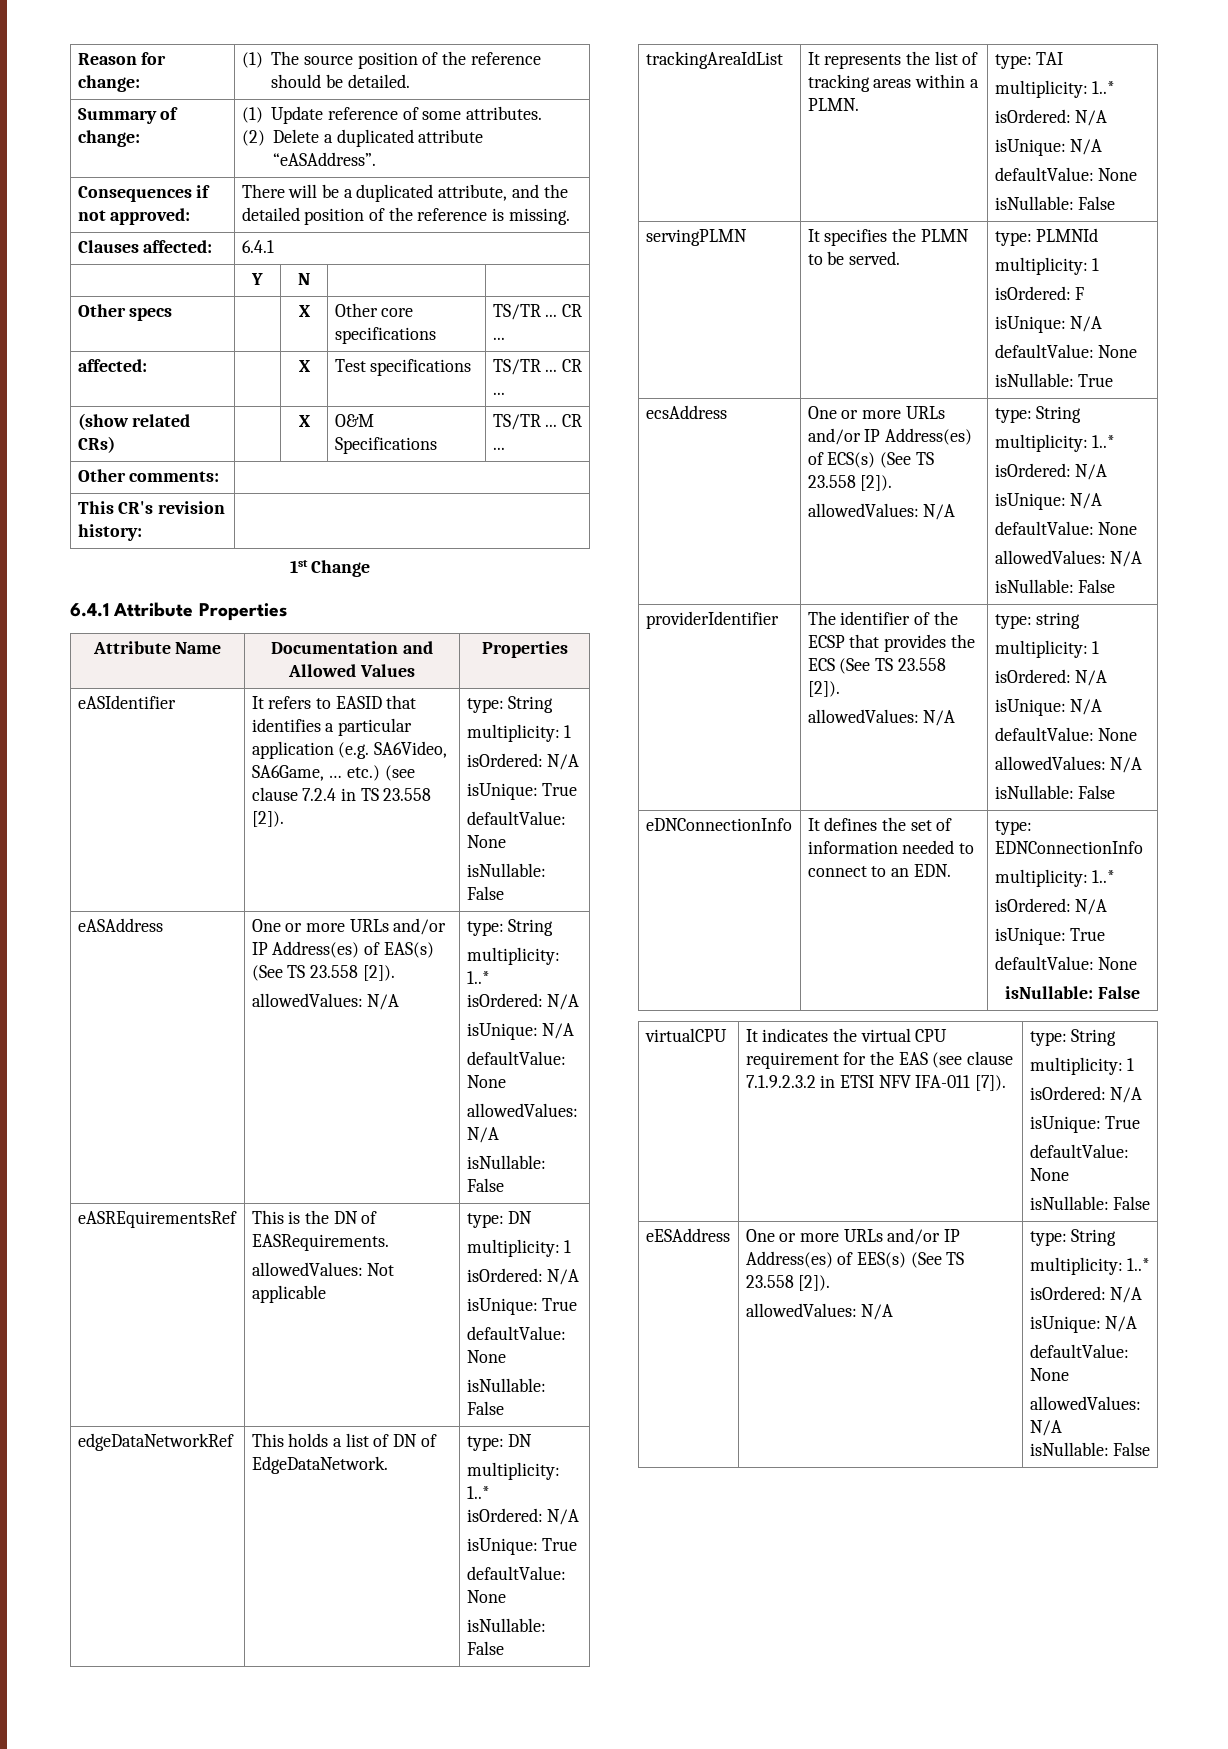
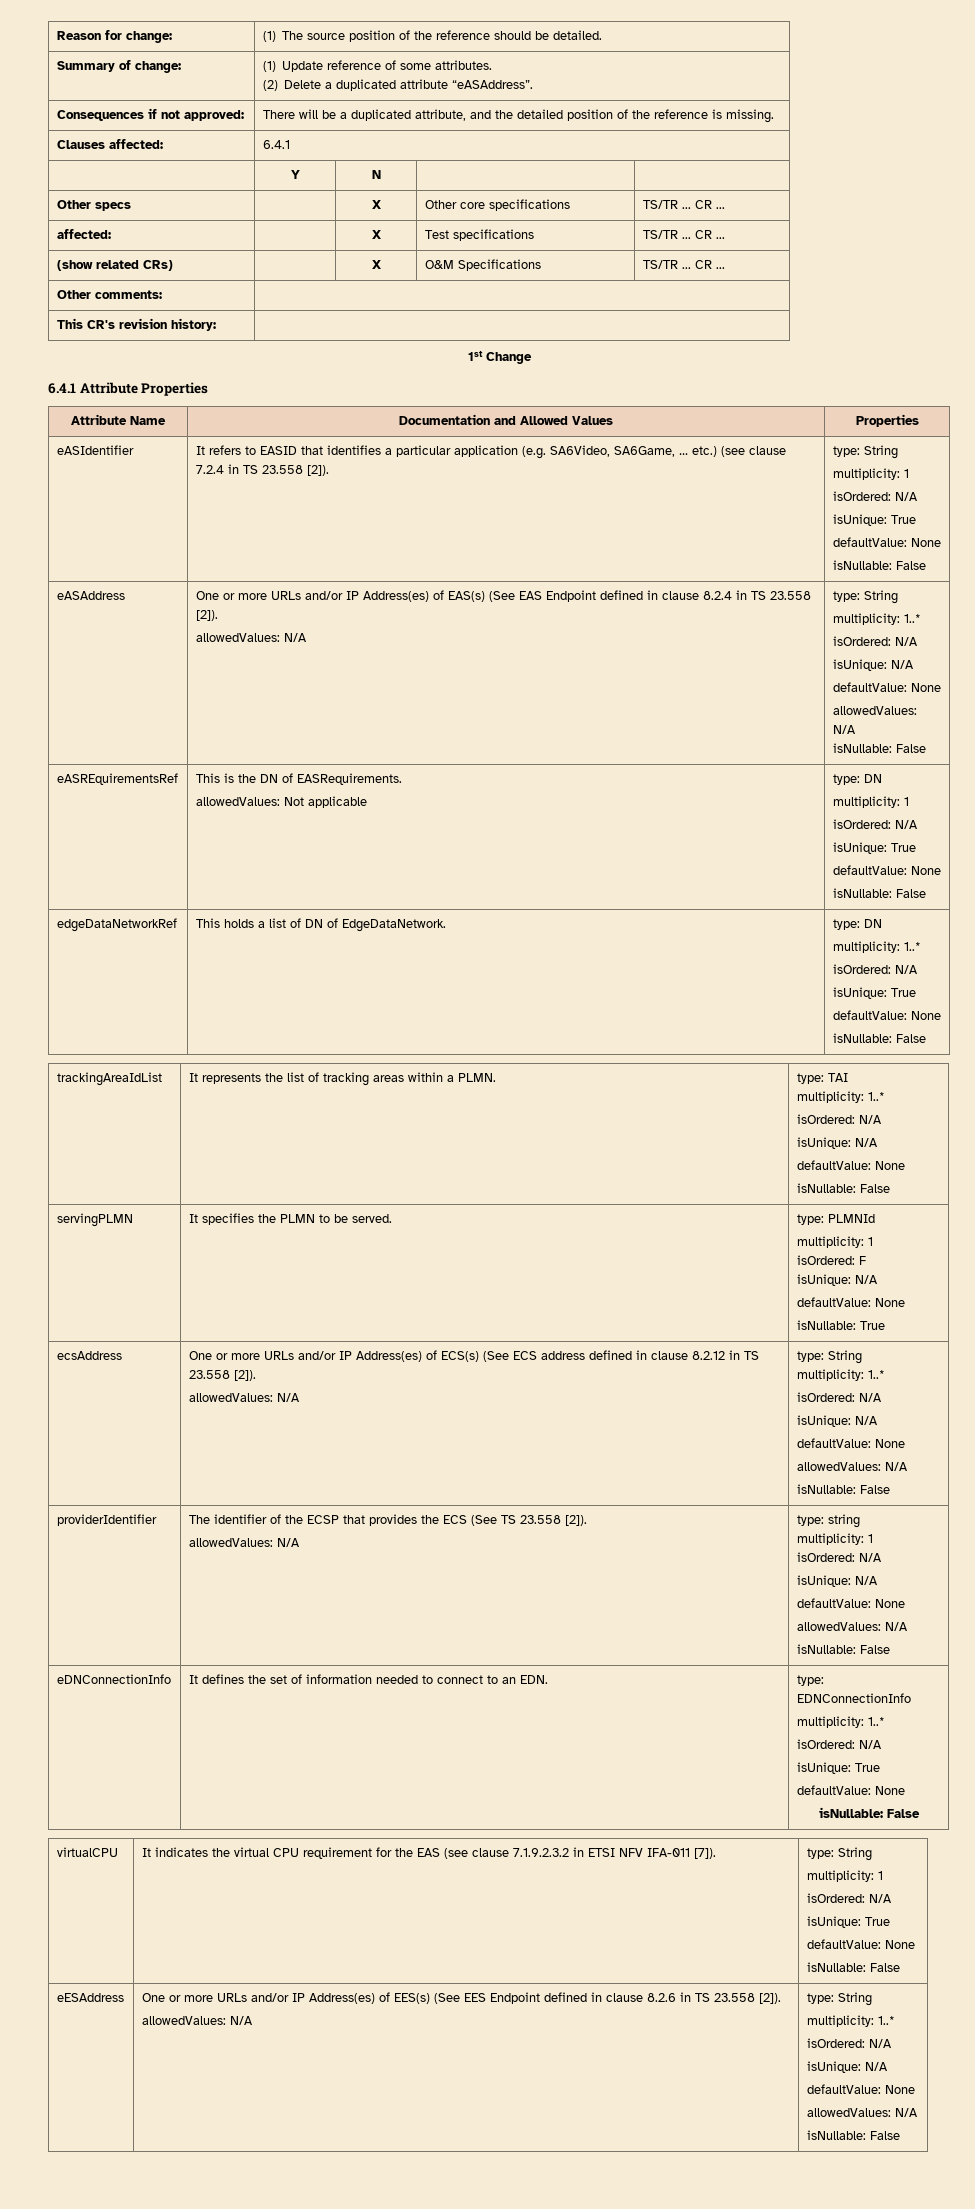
(283, 973) none -> [518,590,747,602] EAS Endpoint defined in clause 8.2.4 in
(911, 460) none -> [512,1350,740,1360] ECS address defined in clause 8.2.12 in
(942, 1260) none -> [463,1992,691,2004] EES Endpoint defined in clause 8.2.6 in

